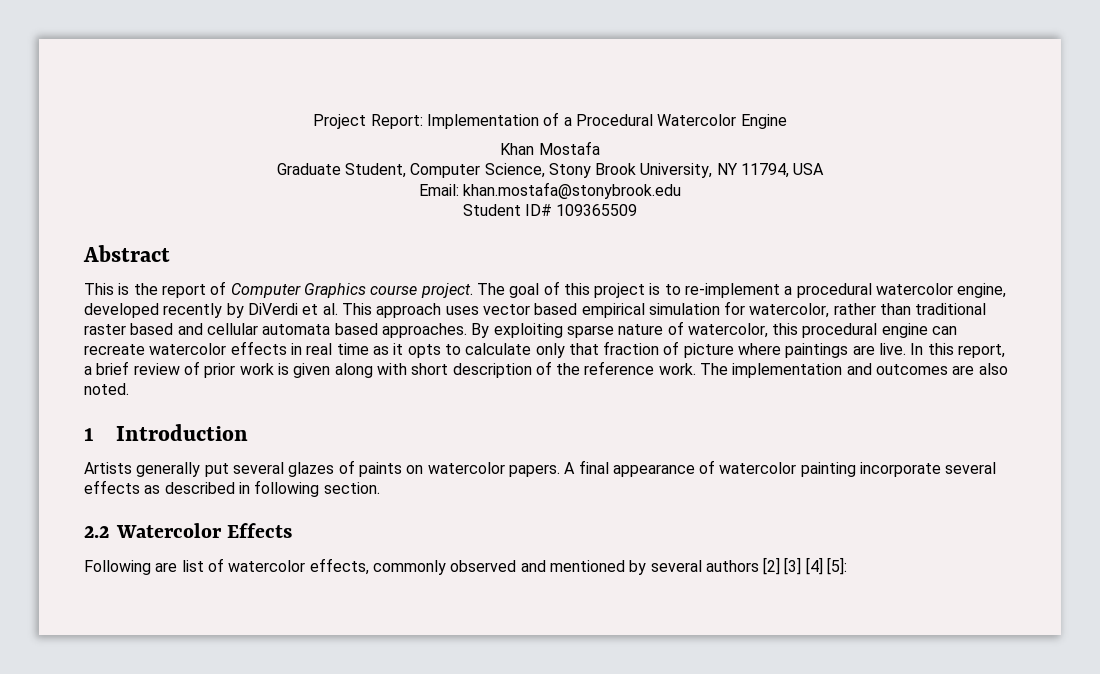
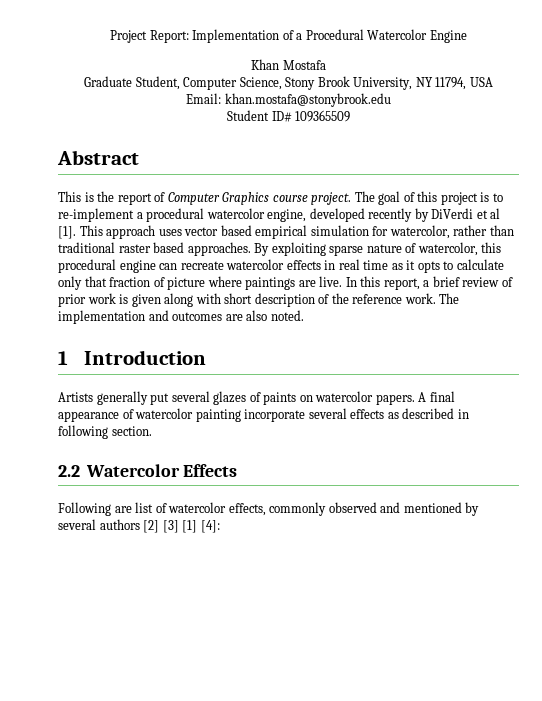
[322,303,338,315] al. -> [490,208,501,219] [58,226,76,239] al [1].
[177,323,378,335] and cellular automata based -> (185, 247) none
[805,557,848,575] [4] [5]: -> [182,520,220,533] [1] [4]:

